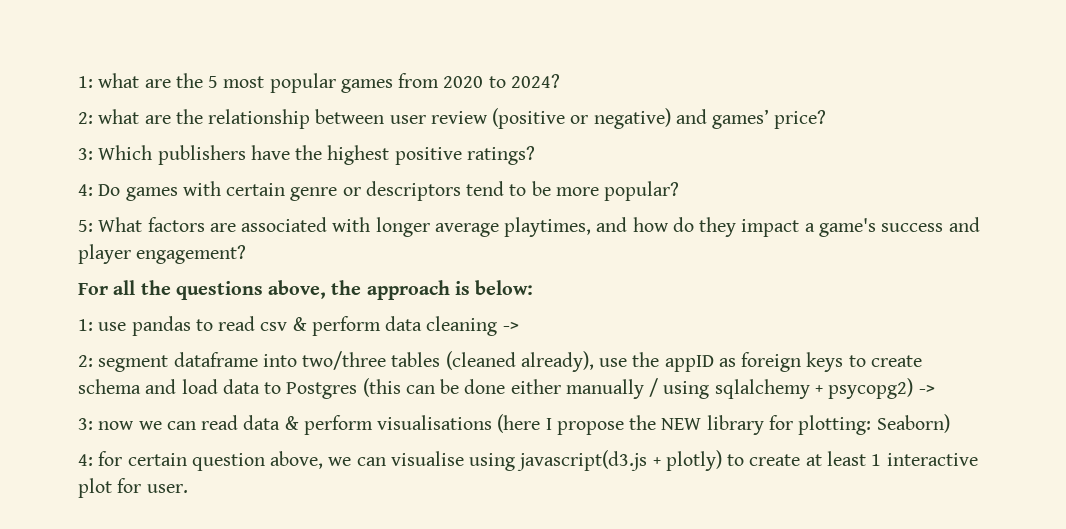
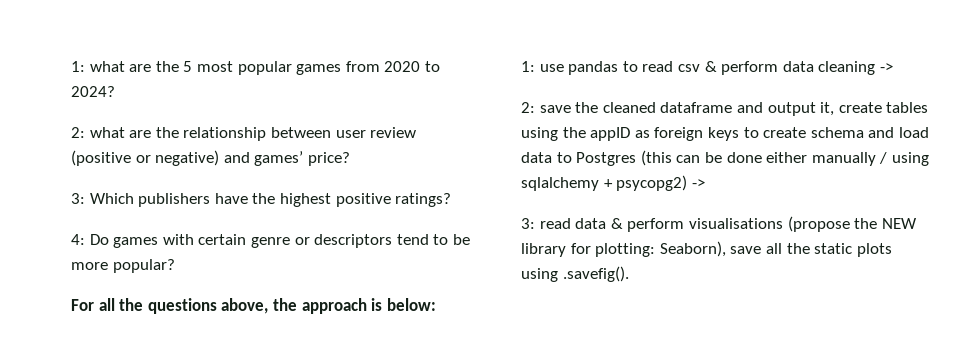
[78,217,980,237] [78,244,247,264] // 5: What factors are associated with longer average playtimes, and how do they impact a game's success and player engagement? -> (175, 266) none
[98,351,628,372] segment dataframe into two/three tables (cleaned already), use -> [539,102,929,116] [521,127,558,141] save the cleaned dataframe and output it, create tables using
[98,421,196,430] now we can -> (535, 223) none
[497,414,624,435] (here I propose -> [787,216,850,232] (propose
[876,414,950,433] [78,450,978,471] [78,478,188,498] Seaborn) // 4: for certain question above, we can visualise using javascript(d3.js + plotly) to create at least 1 interactive plot for user. -> [659,241,892,257] [521,266,629,282] Seaborn), save all the static plots using .savefig().

